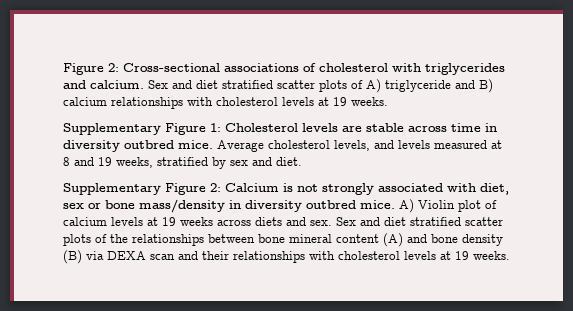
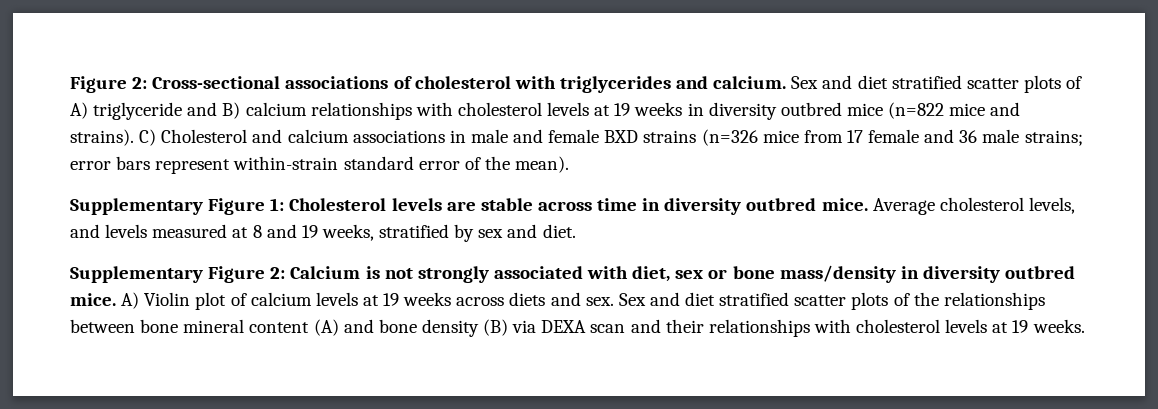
[351,97,388,106] weeks. -> [634,102,1021,120] [70,129,1083,146] [70,156,570,174] weeks in diversity outbred mice (n=822 mice and strains). C) Cholesterol and calcium associations in male and female BXD strains (n=326 mice from 17 female and 36 male strains; error bars represent within-strain standard error of the mean).

